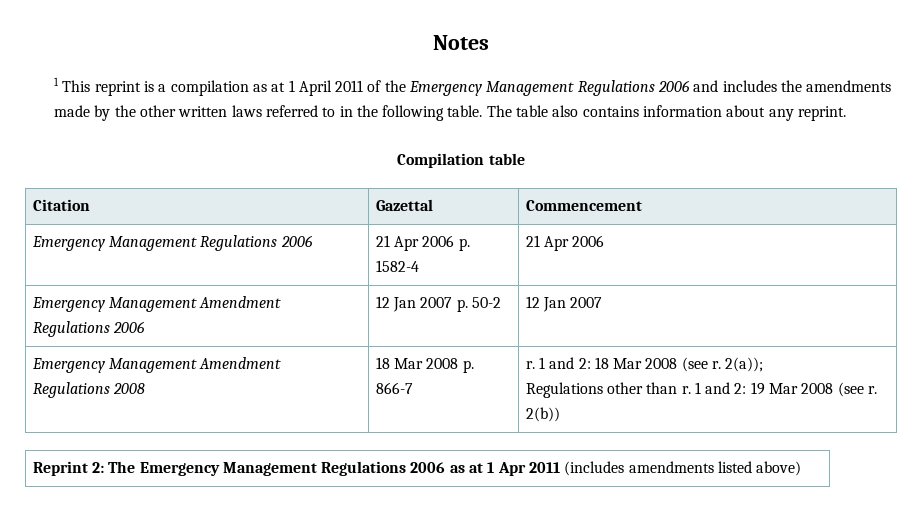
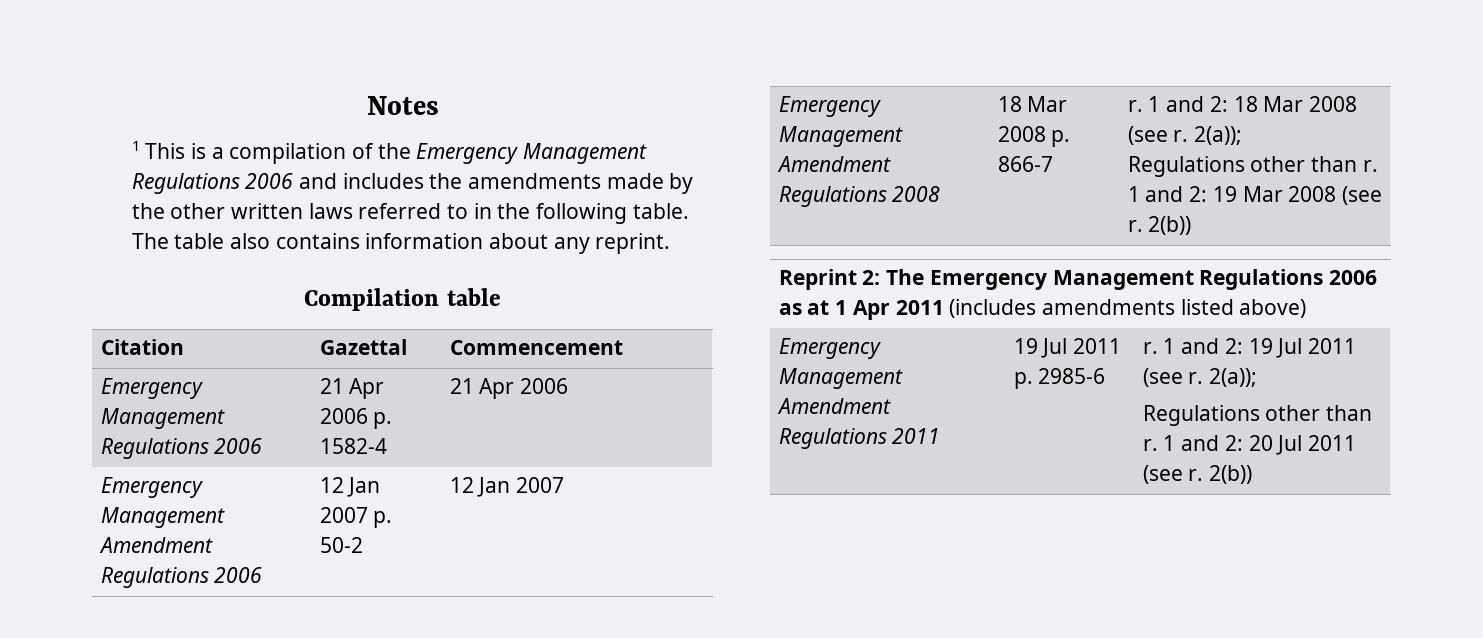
[94,81,141,96] reprint -> (186, 151) none
[252,80,364,96] as at 1 April 2011 -> (347, 153) none
(802, 468) none -> [778,338,881,359] [778,368,903,389] [776,398,891,414] [778,428,941,449] [1013,338,1122,358] [1013,368,1106,389] [1142,338,1356,358] [1142,368,1258,387] [1142,405,1373,426] [1142,435,1356,455] [1142,465,1253,484] // Emergency Management Amendment Regulations 2011 | 19 Jul 2011 p. 2985-6 | r. 1 and 2: 19 Jul 2011 (see r. 2(a)); // Regulations other than r. 1 and 2: 20 Jul 2011 (see r. 2(b))

